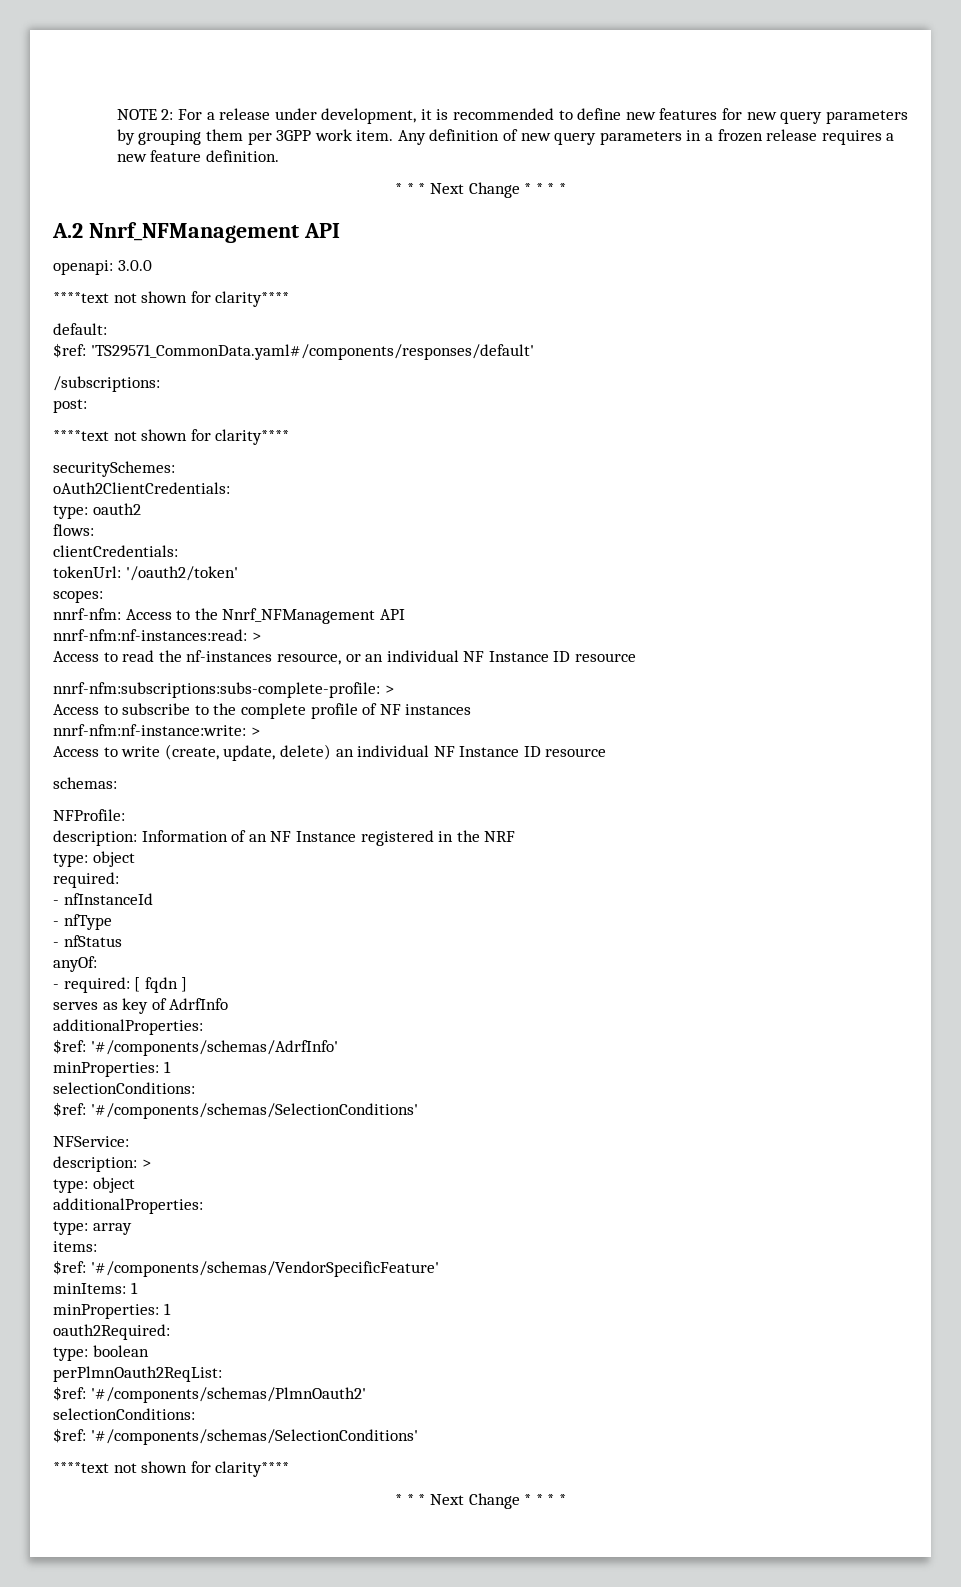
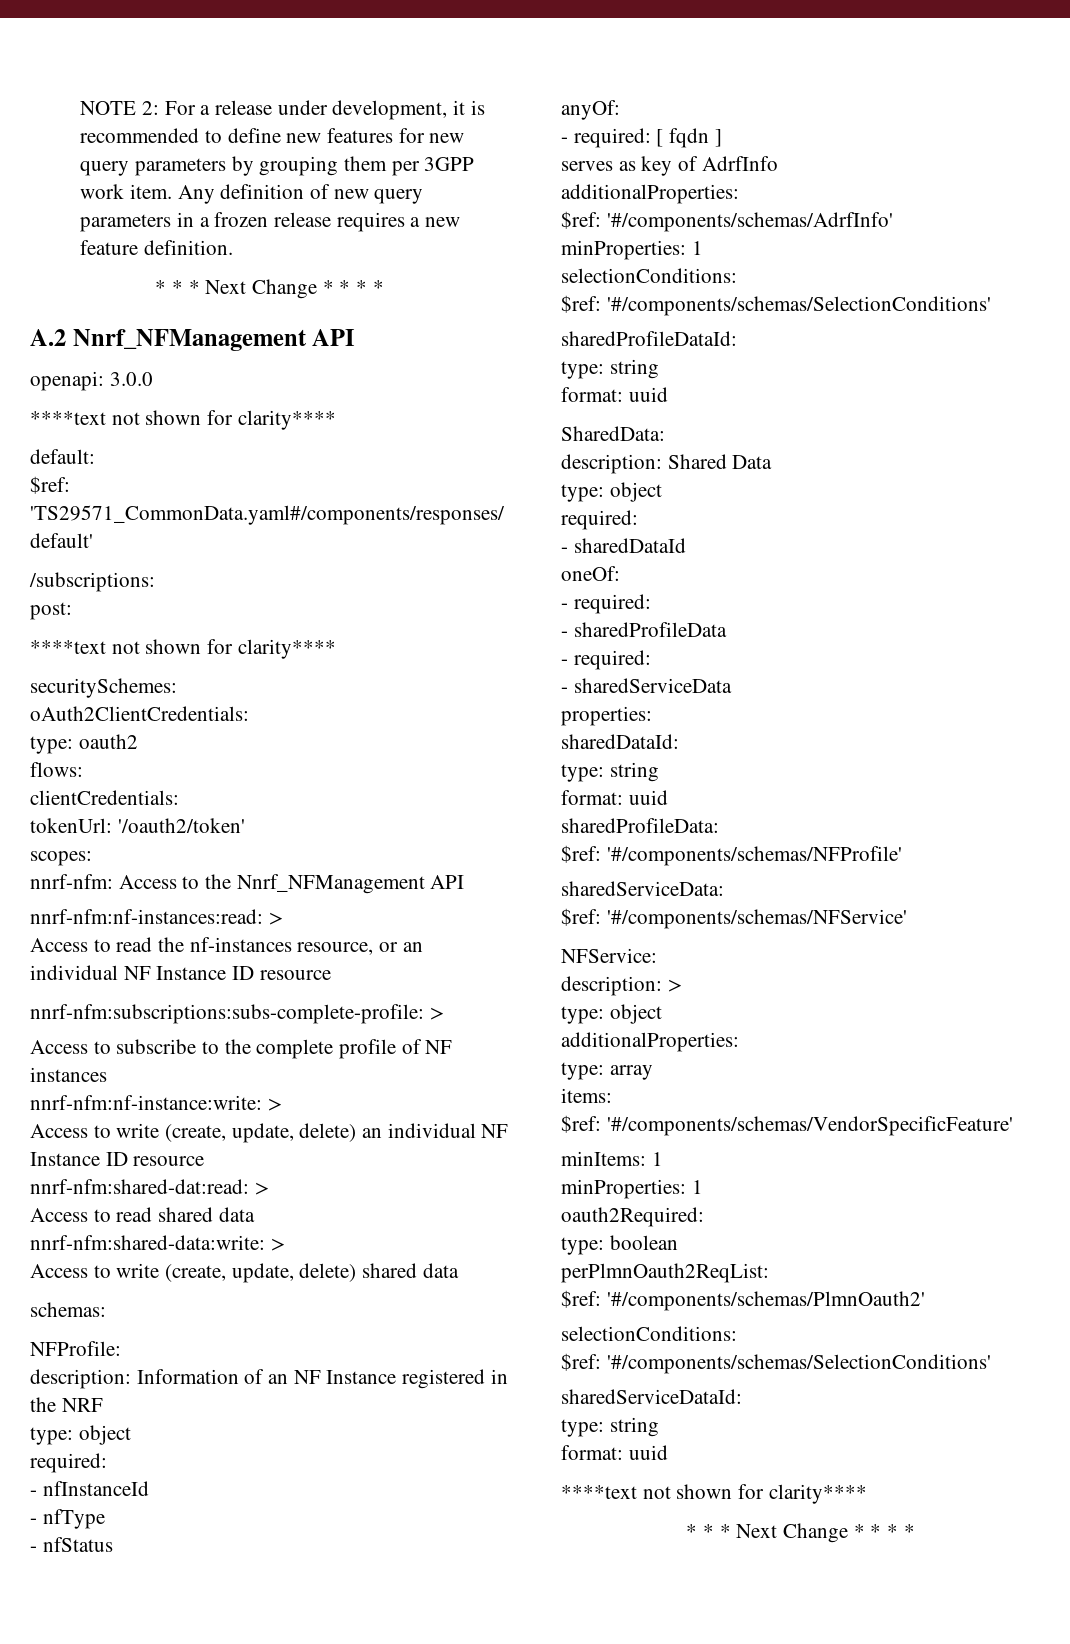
(607, 752) none -> [30,1179,269,1195] [30,1207,255,1222] [30,1235,285,1251] [30,1263,459,1283] // nnrf-nfm:shared-dat:read: > // Access to read shared data // nnrf-nfm:shared-data:write: > // Access to write (create, update, delete) shared data
(418, 1111) none -> [561,331,737,346] [561,359,659,379] [561,387,668,402] [561,426,665,441] [561,454,773,474] [561,482,662,502] [561,510,638,530] [561,538,686,553] [561,566,620,581] [561,594,651,614] [561,622,727,637] [561,650,651,670] [561,678,732,693] [561,706,652,726] [561,734,679,749] [561,762,659,782] [561,790,668,805] [561,818,719,833] [561,845,902,866] [561,881,724,896] [561,908,907,929] // sharedProfileDataId: // type: string // format: uuid // SharedData: // description: Shared Data // type: object // required: // - sharedDataId // oneOf: // - required: // - sharedProfileData // - required: // - sharedServiceData // properties: // sharedDataId: // type: string // format: uuid // sharedProfileData: // $ref: '#/components/schemas/NFProfile' // sharedServiceData: // $ref: '#/components/schemas/NFService'
(418, 1437) none -> [561,1389,742,1404] [561,1417,659,1437] [561,1445,668,1460] // sharedServiceDataId: // type: string // format: uuid

